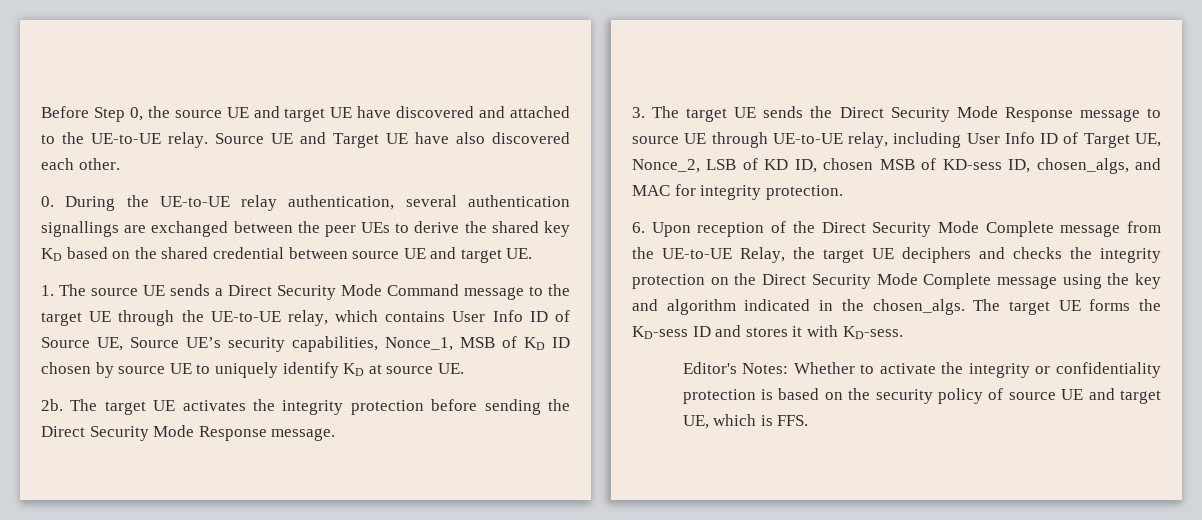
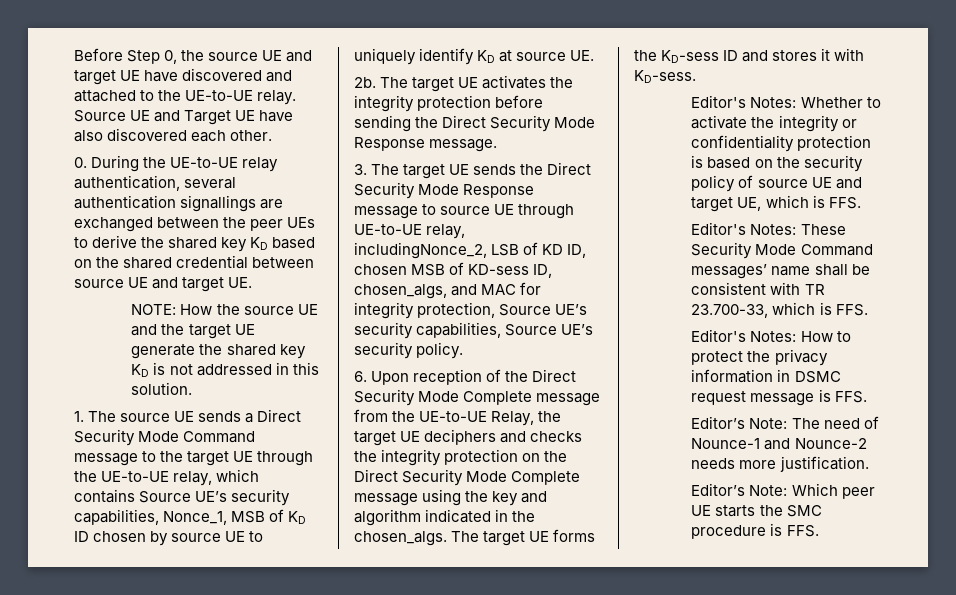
(533, 253) none -> [131,304,318,315] [131,324,255,339] [131,344,306,359] [131,362,319,377] [131,382,193,395] // NOTE: How the source UE and the target UE generate the shared key KD is not addressed in this solution.
[452,310,570,322] [41,337,123,351] User Info ID of Source UE, -> (135, 496) none
[893,132,1161,148] [632,159,700,173] including User Info ID of Target UE, Nonce_2, -> [354,242,487,259] includingNonce_2,
[765,185,843,200] protection. -> [417,302,588,318] [354,322,594,339] [354,342,464,359] protection, Source UE’s security capabilities, Source UE’s security policy.
(809, 420) none -> [691,222,846,235] [691,242,873,259] [691,264,870,279] [691,282,825,295] [691,302,868,318] [691,329,851,342] [691,349,828,366] [691,369,841,383] [691,389,867,406] [691,416,879,429] [691,438,867,450] [691,456,869,472] [691,483,875,499] [691,505,822,517] [691,523,819,539] // Editor's Notes: These Security Mode Command messages’ name shall be consistent with TR 23.700-33, which is FFS. // Editor's Notes: How to protect the privacy information in DSMC request message is FFS. // Editor’s Note: The need of Nounce-1 and Nounce-2 needs more justification. // Editor’s Note: Which peer UE starts the SMC procedure is FFS.

